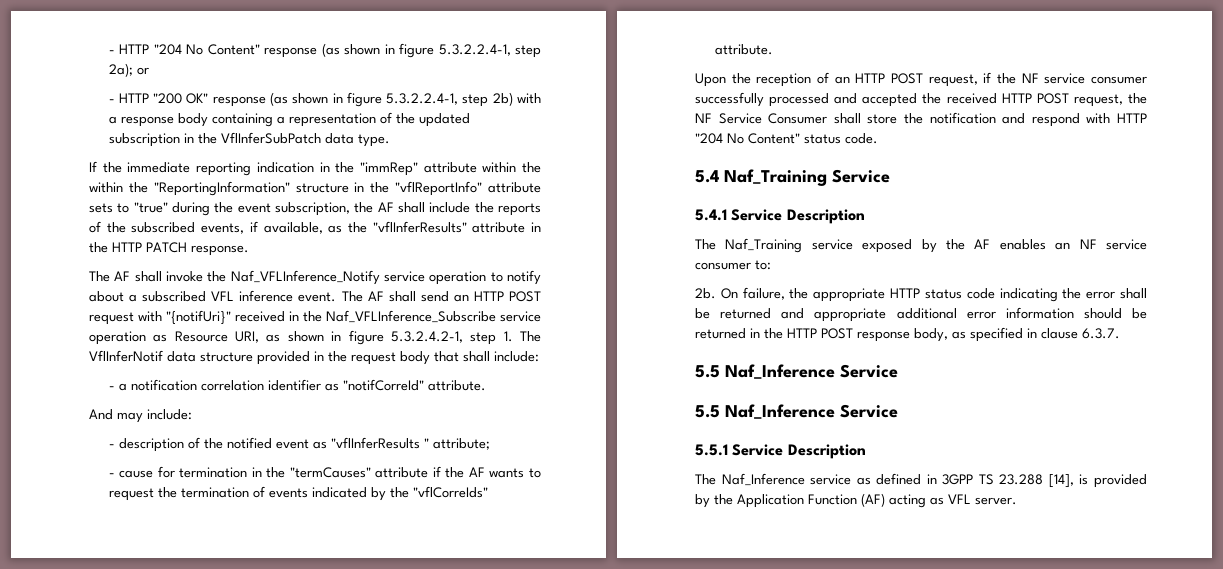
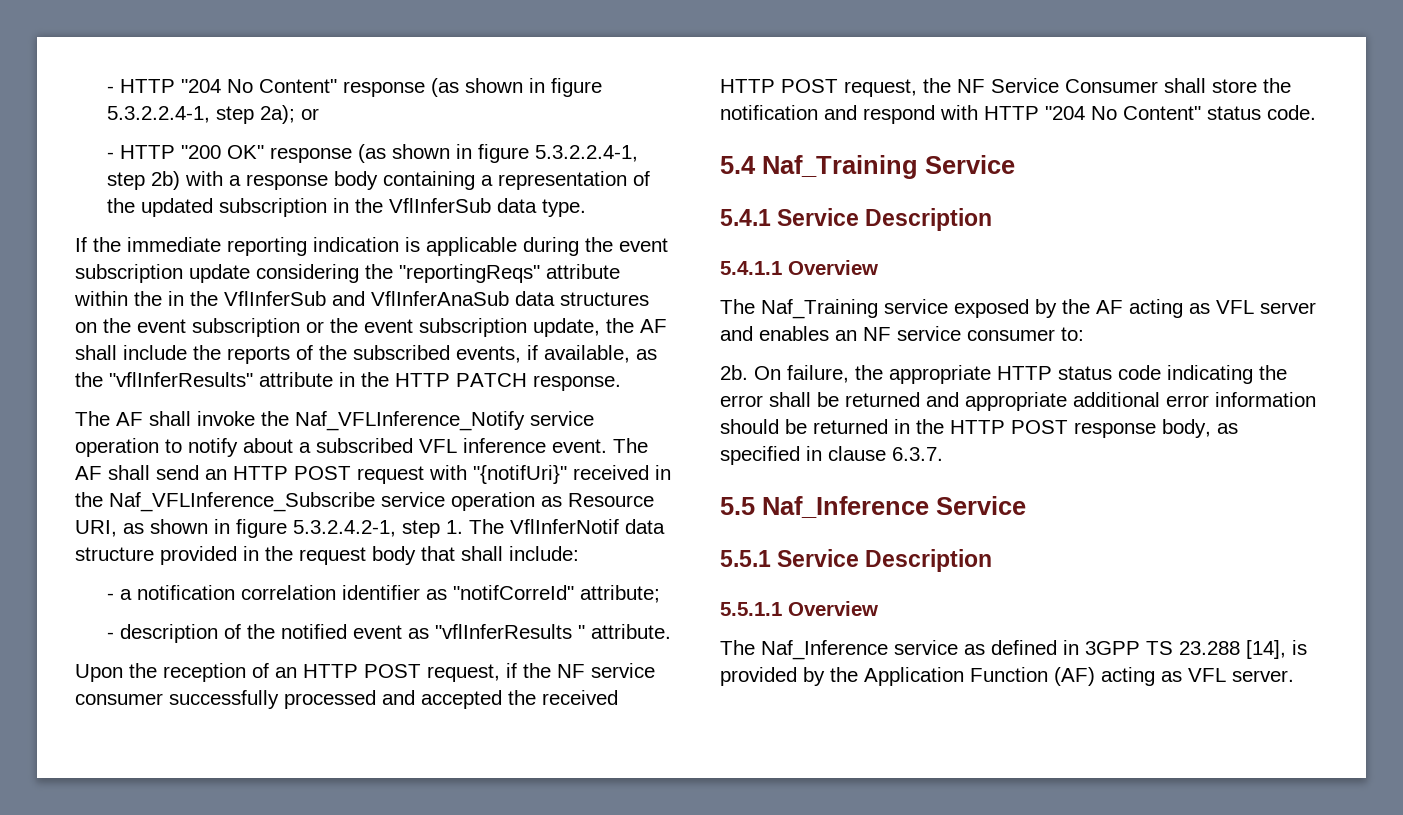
[220,132,321,144] VflInferSubPatch -> [389,198,492,213] VflInferSub
[319,162,541,176] [89,181,541,196] [89,202,350,216] in the "immRep" attribute within the within the "ReportingInformation" structure in the "vflReportInfo" attribute sets to "true" during the event subscription, -> [405,237,668,256] [75,264,620,283] [74,291,649,306] [75,318,600,337] is applicable during the event subscription update considering the "reportingReqs" attribute within the in the VflInferSub and VflInferAnaSub data structures on the event subscription or the event subscription update,
[427,380,486,391] [89,409,192,423] attribute. // And may include: -> [580,585,661,603] attribute;
[432,438,490,450] [108,466,541,478] [108,486,488,501] attribute; // - cause for termination in the "termCauses" attribute if the AF wants to request the termination of events indicated by the "vflCorreIds" -> (586, 632) none
(865, 216) none -> [720,260,878,275] // 5.4.1.1 Overview
(991, 244) none -> [1129,299,1316,318] [720,326,753,341] acting as VFL server and
[695,404,898,419] // 5.5 Naf_Inference Service -> (1026, 505) none
(866, 451) none -> [720,601,878,616] // 5.5.1.1 Overview

